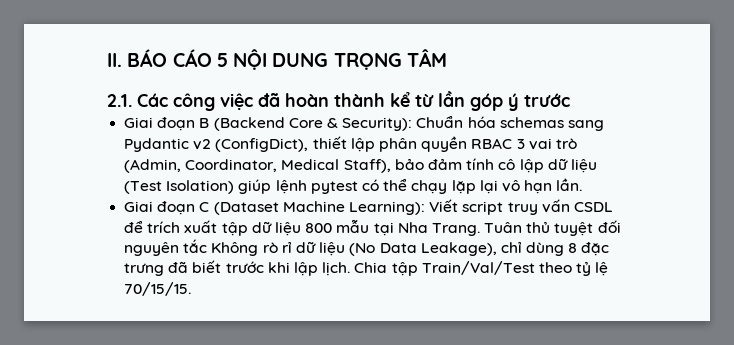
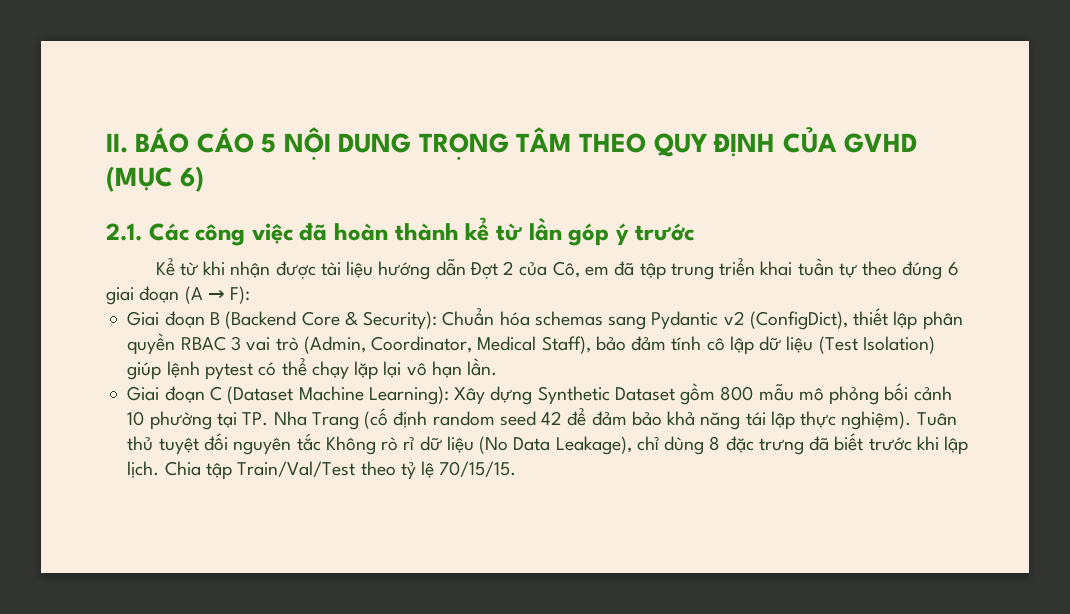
(447, 58) none -> [579,127,918,157] [106,166,205,192] THEO QUY ĐỊNH CỦA GVHD (MỤC 6)
(570, 100) none -> [155,258,959,280] [106,286,251,305] // Kể từ khi nhận được tài liệu hướng dẫn Đợt 2 của Cô, em đã tập trung triển khai tuần tự theo đúng 6 giai đoạn (A → F):
[429,199,613,215] [124,219,480,236] Viết script truy vấn CSDL để trích xuất tập dữ liệu 800 mẫu tại Nha Trang. -> [454,383,952,405] [127,408,912,430] Xây dựng Synthetic Dataset gồm 800 mẫu mô phỏng bối cảnh 10 phường tại TP. Nha Trang (cố định random seed 42 để đảm bảo khả năng tái lập thực nghiệm).

